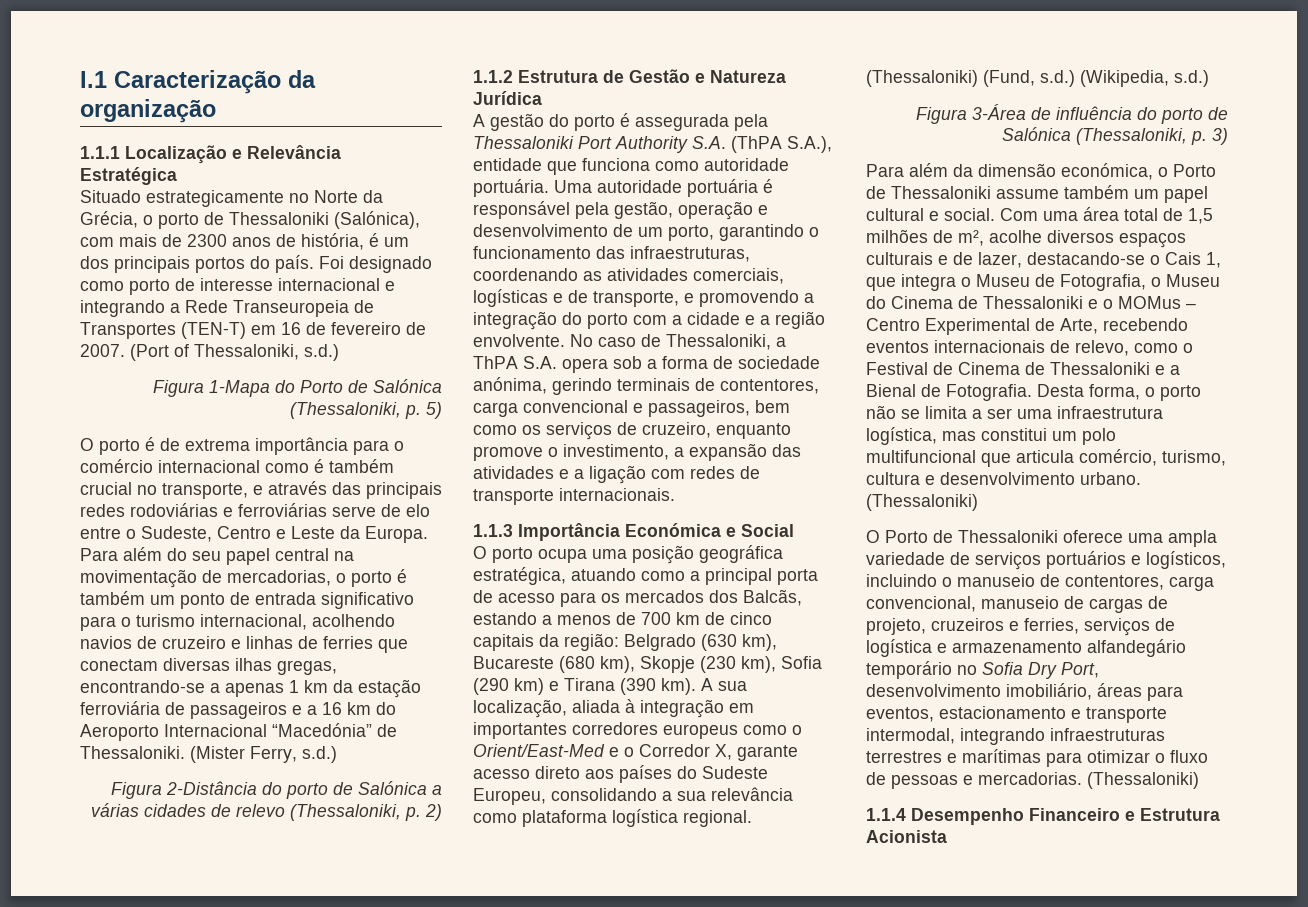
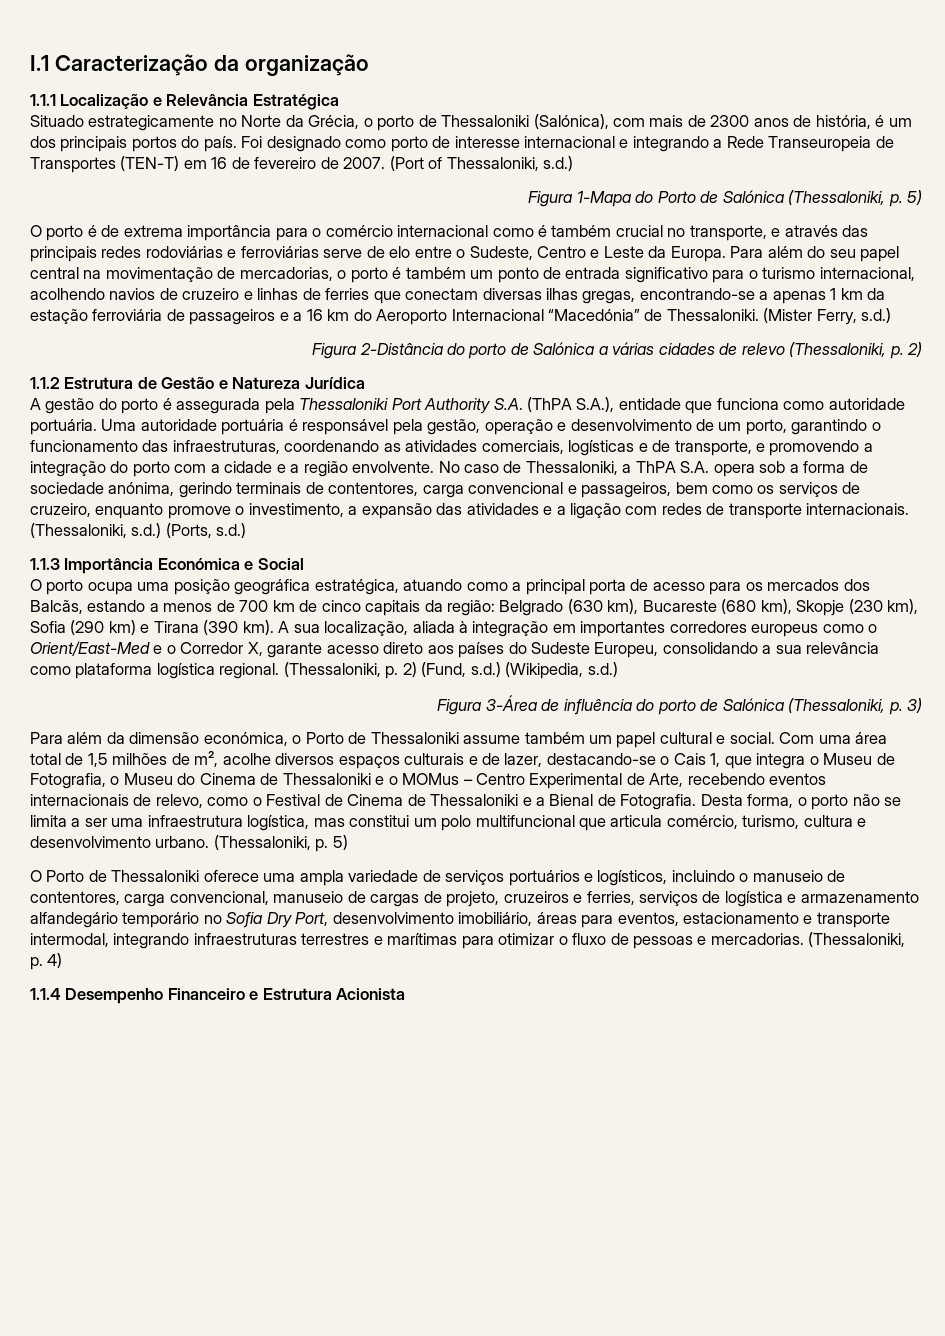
(675, 494) none -> [30,523,247,538] (Thessaloniki, s.d.) (Ports, s.d.)
[866,70,978,87] (Thessaloniki) -> [283,662,417,679] (Thessaloniki, p. 2)
[866,494,978,511] (Thessaloniki) -> [213,835,348,852] (Thessaloniki, p. 5)
[1087,772,1199,789] (Thessaloniki) -> [808,932,906,947] [30,953,63,970] (Thessaloniki, p. 4)

